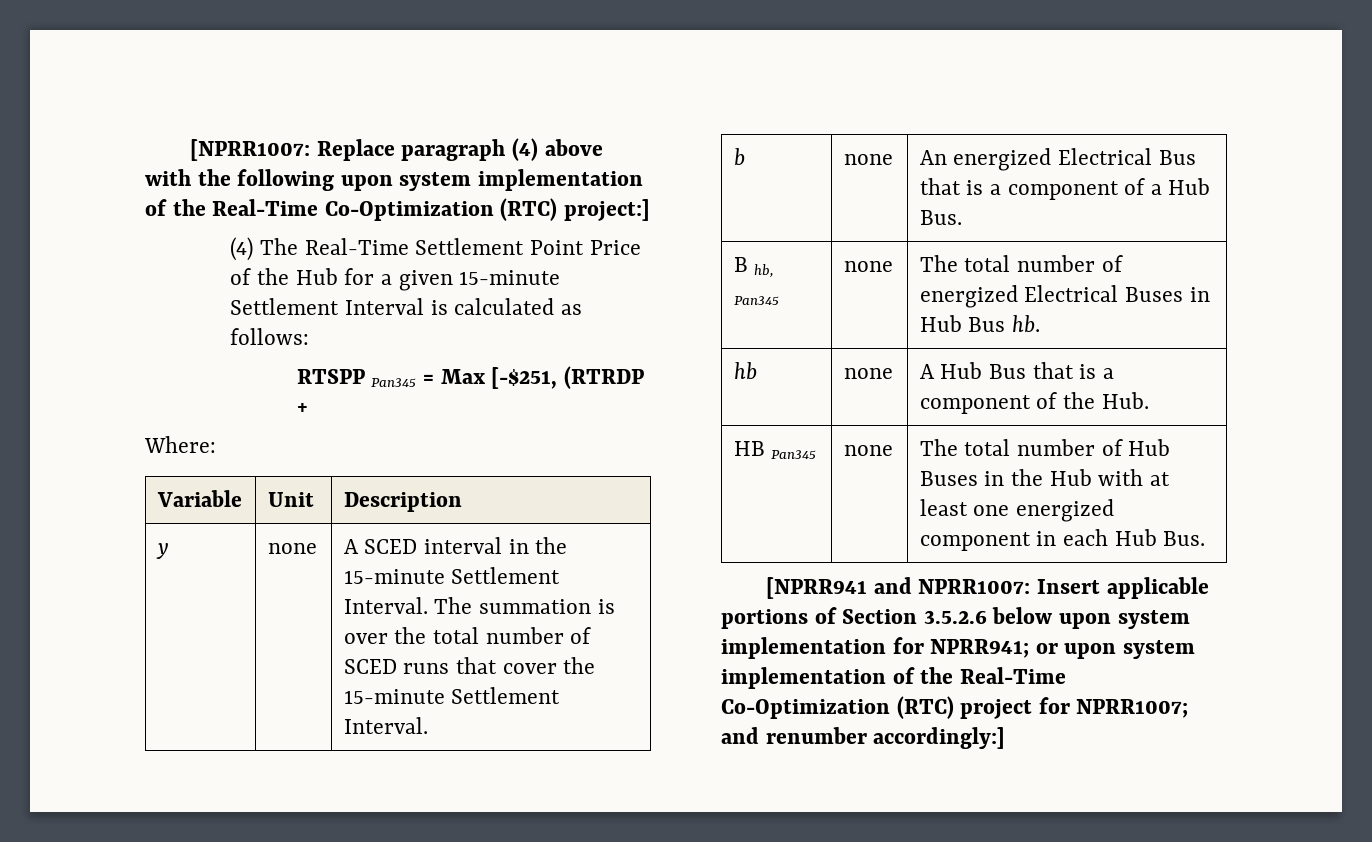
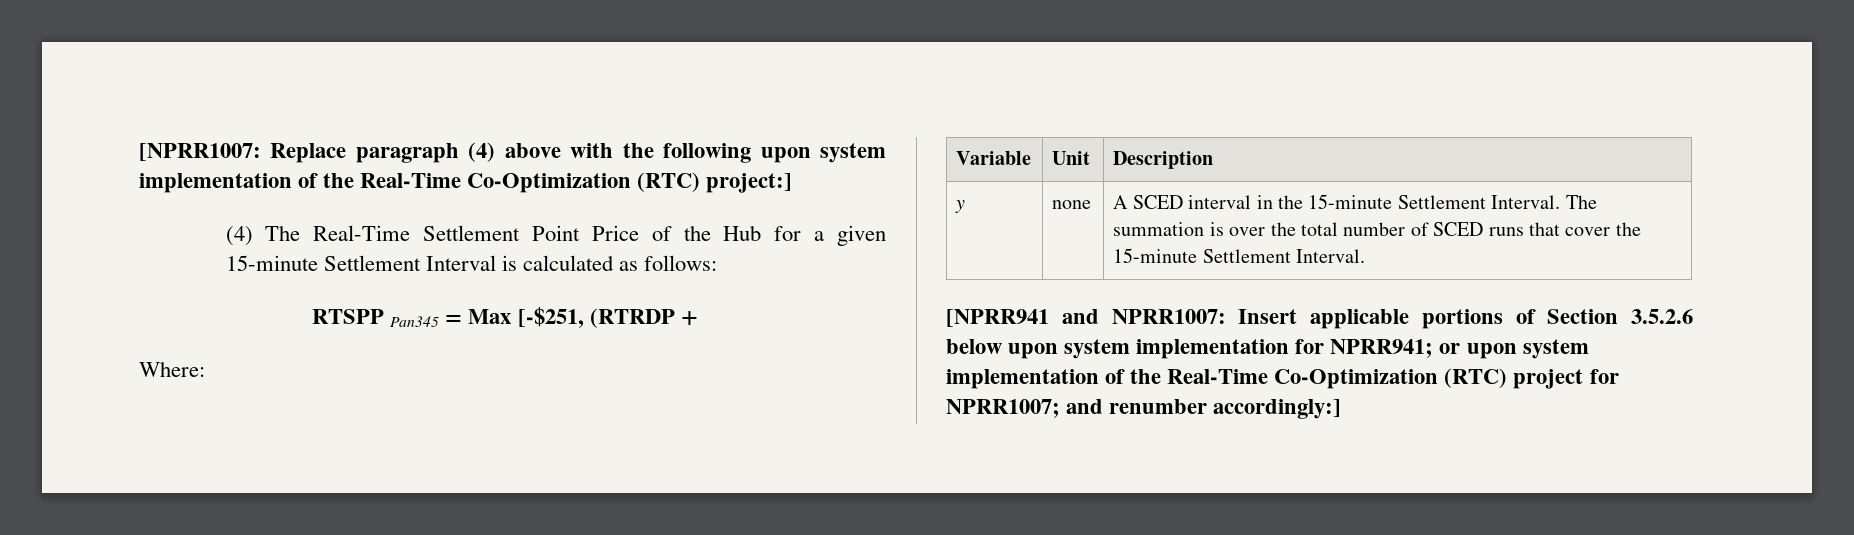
[733,148,745,166] [843,154,893,165] [919,148,1196,171] [919,178,1211,200] [919,210,962,225] [733,257,775,278] [733,296,779,305] [843,261,893,272] [919,255,1123,272] [919,285,1210,308] [919,315,1040,333] [733,362,757,380] [843,368,893,379] [919,362,1114,379] [919,392,1149,414] [733,441,817,459] [843,445,893,456] [919,439,1171,456] [919,469,1170,486] [919,499,1114,522] [919,529,1206,551] // b | none | An energized Electrical Bus that is a component of a Hub Bus. // B hb, Pan345 | none | The total number of energized Electrical Buses in Hub Bus hb. // hb | none | A Hub Bus that is a component of the Hub. // HB Pan345 | none | The total number of Hub Buses in the Hub with at least one energized component in each Hub Bus. -> (1366, 256) none

